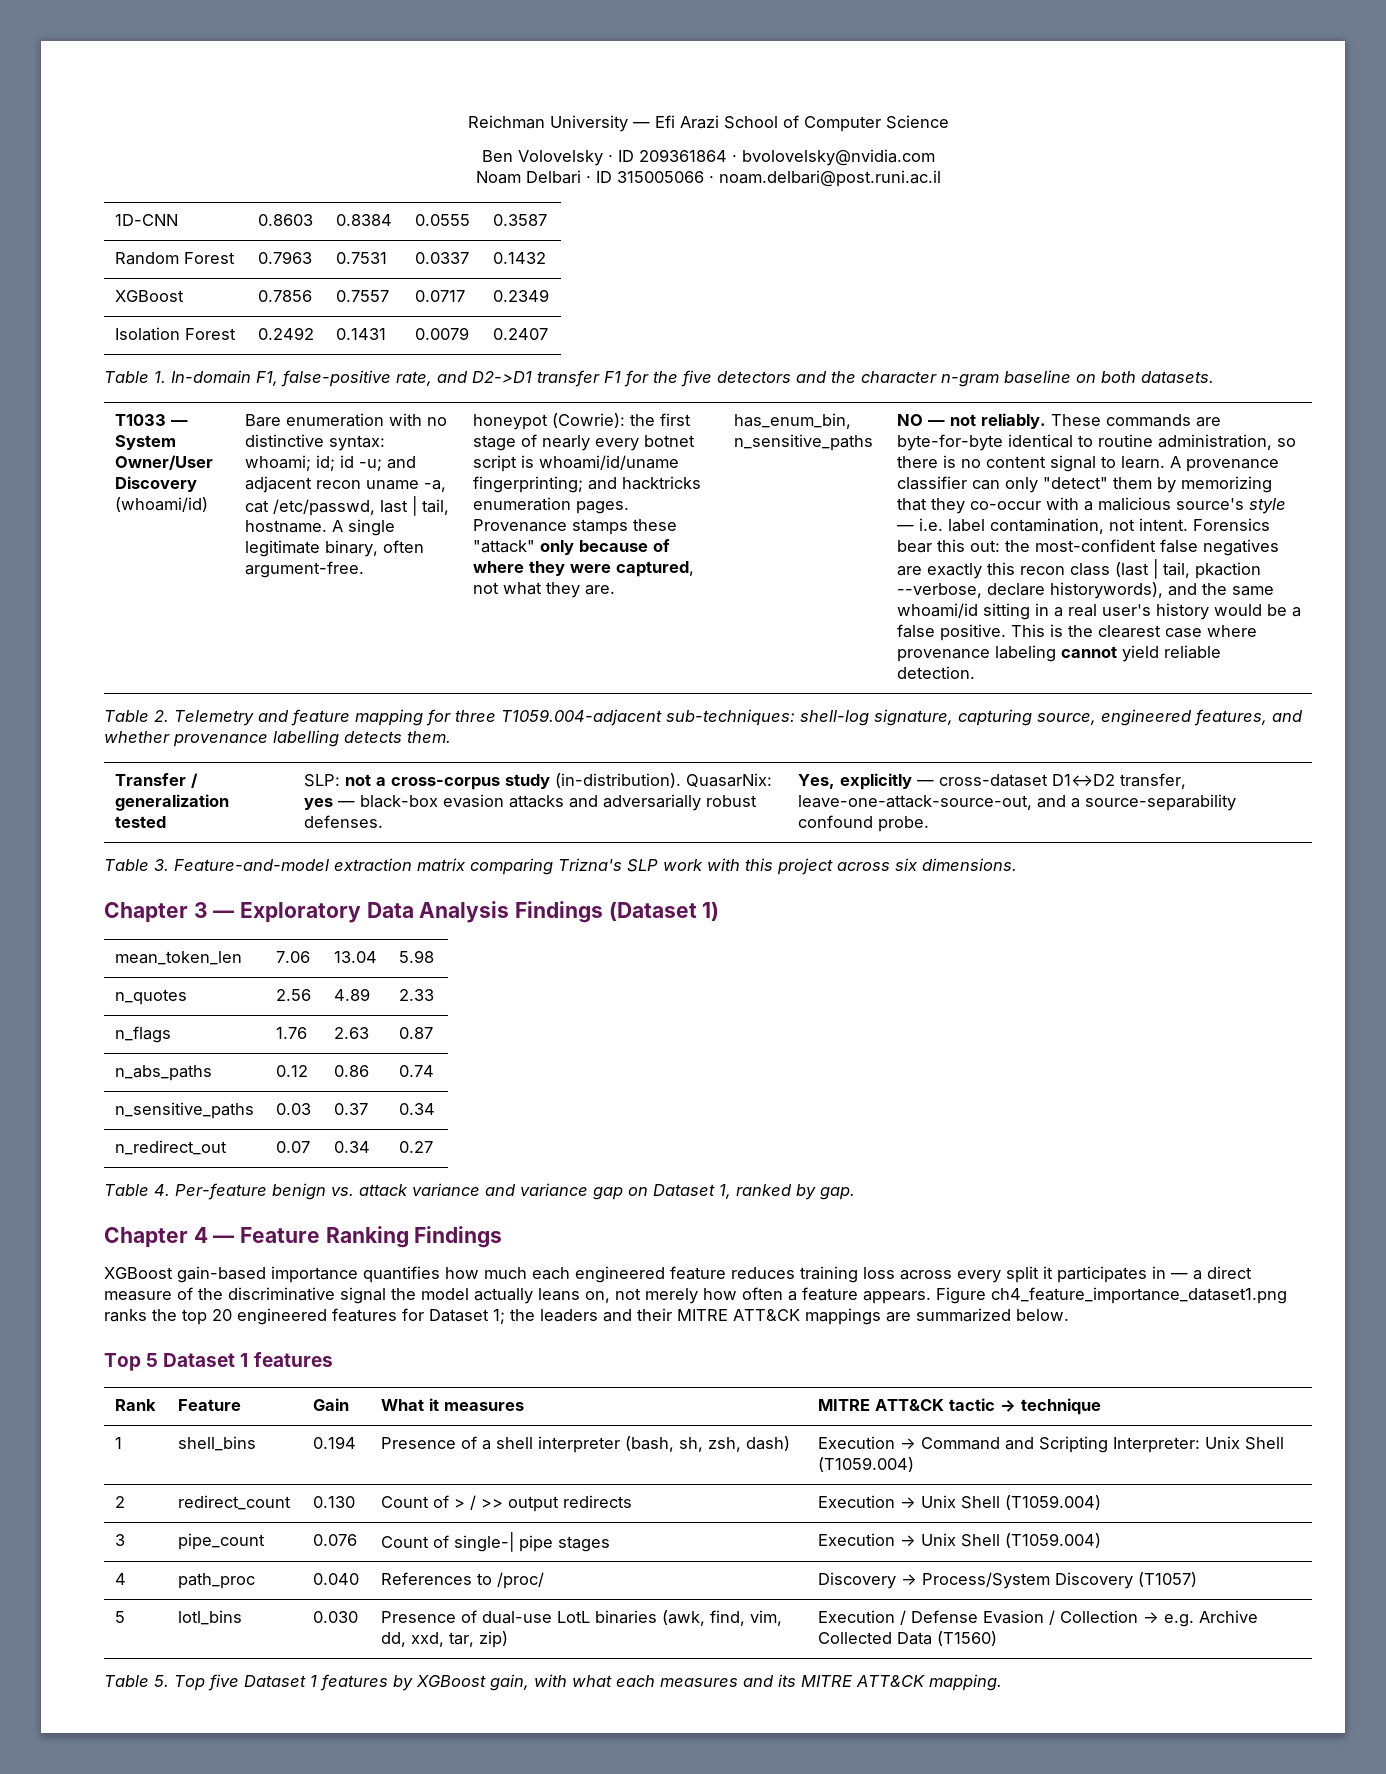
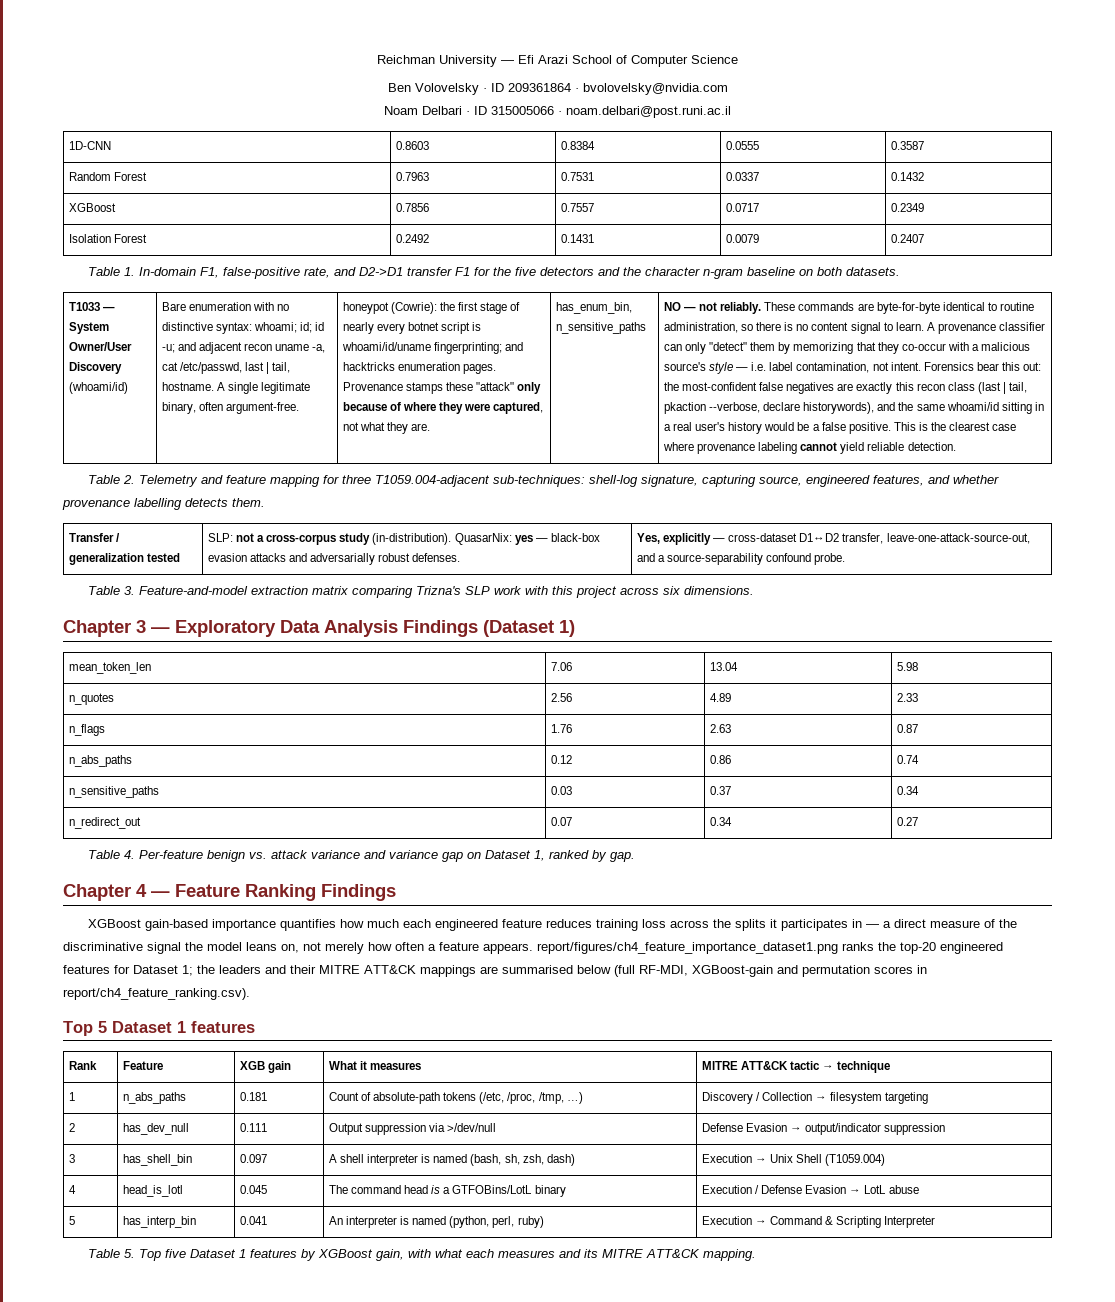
[957,1266,1039,1283] every split -> [712,919,766,931] the splits
[474,1288,533,1304] actually -> (242, 946) none
[936,1287,1287,1304] [104,1309,232,1325] Figure ch4_feature_importance_dataset1.png ranks the top 20 -> [537,942,936,954] report/figures/ch4_feature_importance_dataset1.png ranks the top-20
[916,1308,1069,1322] summarized below. -> [502,965,927,977] [63,988,250,1000] summarised below (full RF-MDI, XGBoost-gain and permutation scores in report/ch4_feature_ranking.csv).
[312,1398,349,1411] Gain -> [239,1061,292,1073] XGB gain
[177,1436,256,1451] [312,1436,356,1449] [380,1436,790,1453] [817,1436,1284,1453] [817,1457,914,1472] [114,1496,125,1508] [177,1495,291,1510] [312,1496,355,1508] [380,1495,632,1512] [817,1495,1101,1510] [114,1534,125,1546] [177,1533,265,1550] [312,1534,357,1546] [380,1532,610,1552] shell_bins | 0.194 | Presence of a shell interpreter (bash, sh, zsh, dash) | Execution → Command and Scripting Interpreter: Unix Shell (T1059.004) // 2 | redirect_count | 0.130 | Count of > / >> output redirects | Execution → Unix Shell (T1059.004) // 3 | pipe_count | 0.076 | Count of single-| pipe stages -> [122,1092,186,1104] [239,1092,267,1101] [328,1092,583,1104] [701,1092,929,1104] [68,1123,75,1132] [122,1123,189,1135] [239,1123,267,1132] [328,1123,497,1135] [701,1123,946,1135] [68,1154,75,1163] [122,1154,192,1166] [239,1154,267,1163] [328,1154,575,1166] n_abs_paths | 0.181 | Count of absolute-path tokens (/etc, /proc, /tmp, …) | Discovery / Collection → filesystem targeting // 2 | has_dev_null | 0.111 | Output suppression via >/dev/null | Defense Evasion → output/indicator suppression // 3 | has_shell_bin | 0.097 | A shell interpreter is named (bash, sh, zsh, dash)
[177,1573,255,1589] [312,1573,359,1585] [380,1572,544,1589] [817,1572,1197,1589] [114,1611,125,1623] [177,1610,242,1625] [312,1611,358,1623] [380,1610,782,1626] [380,1631,508,1648] [817,1610,1258,1627] [817,1631,997,1646] path_proc | 0.040 | References to /proc/ | Discovery → Process/System Discovery (T1057) // 5 | lotl_bins | 0.030 | Presence of dual-use LotL binaries (awk, find, vim, dd, xxd, tar, zip) | Execution / Defense Evasion / Collection → e.g. Archive Collected Data (T1560) -> [122,1185,183,1197] [239,1185,267,1194] [328,1185,566,1197] [701,1185,919,1194] [68,1216,75,1225] [122,1216,196,1228] [239,1216,267,1225] [328,1216,544,1228] [701,1216,936,1228] head_is_lotl | 0.045 | The command head is a GTFOBins/LotL binary | Execution / Defense Evasion → LotL abuse // 5 | has_interp_bin | 0.041 | An interpreter is named (python, perl, ruby) | Execution → Command & Scripting Interpreter

